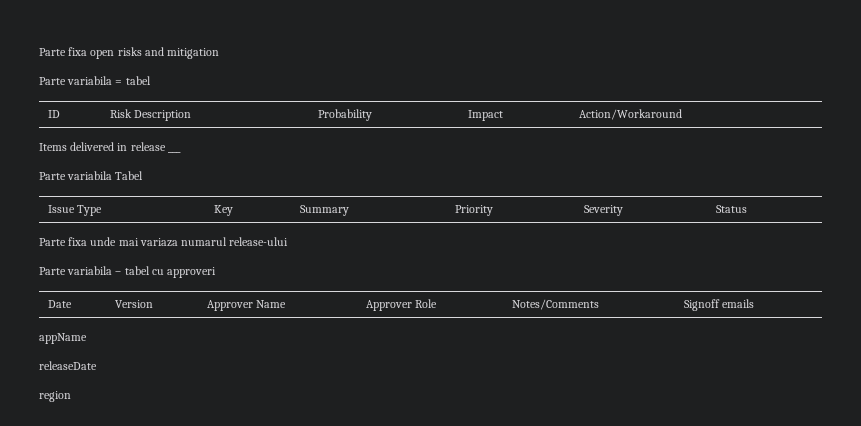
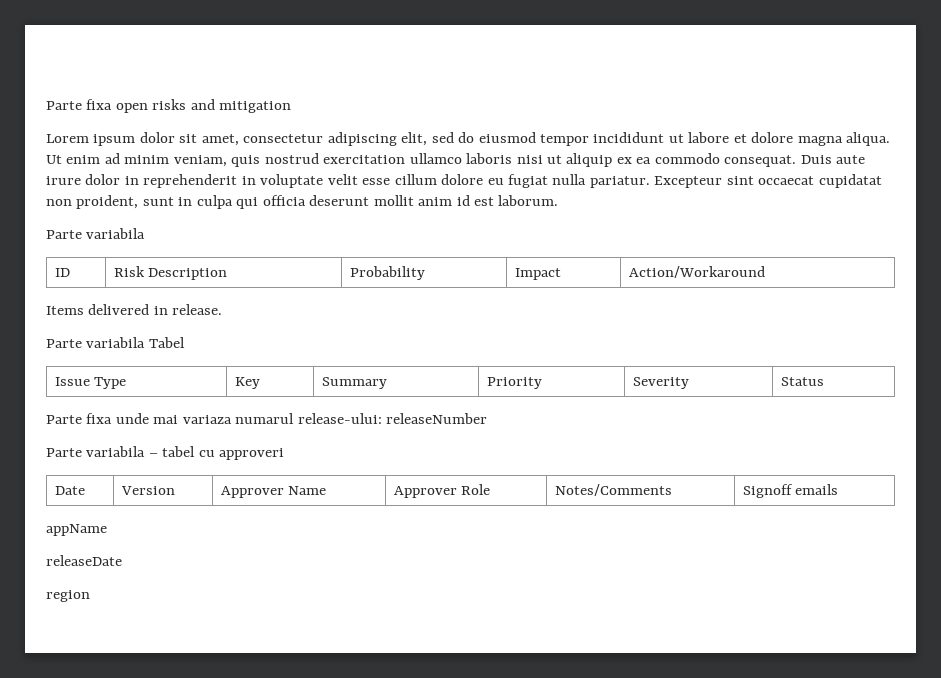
[39,76,151,85] // Parte variabila = tabel -> [46,132,891,146] [46,153,866,167] [46,174,882,188] [46,195,559,209] [46,228,146,239] // Lorem ipsum dolor sit amet, consectetur adipiscing elit, sed do eiusmod tempor incididunt ut labore et dolore magna aliqua. Ut enim ad minim veniam, quis nostrud exercitation ullamco laboris nisi ut aliquip ex ea commodo consequat. Duis aute irure dolor in reprehenderit in voluptate velit esse cillum dolore eu fugiat nulla pariatur. Excepteur sint occaecat cupidatat non proident, sunt in culpa qui officia deserunt mollit anim id est laborum. // Parte variabila
[130,142,166,151] [167,151,181,153] release ___ -> [172,304,223,315] release.
[229,237,289,246] release-ului -> [297,413,488,424] release-ului: releaseNumber

